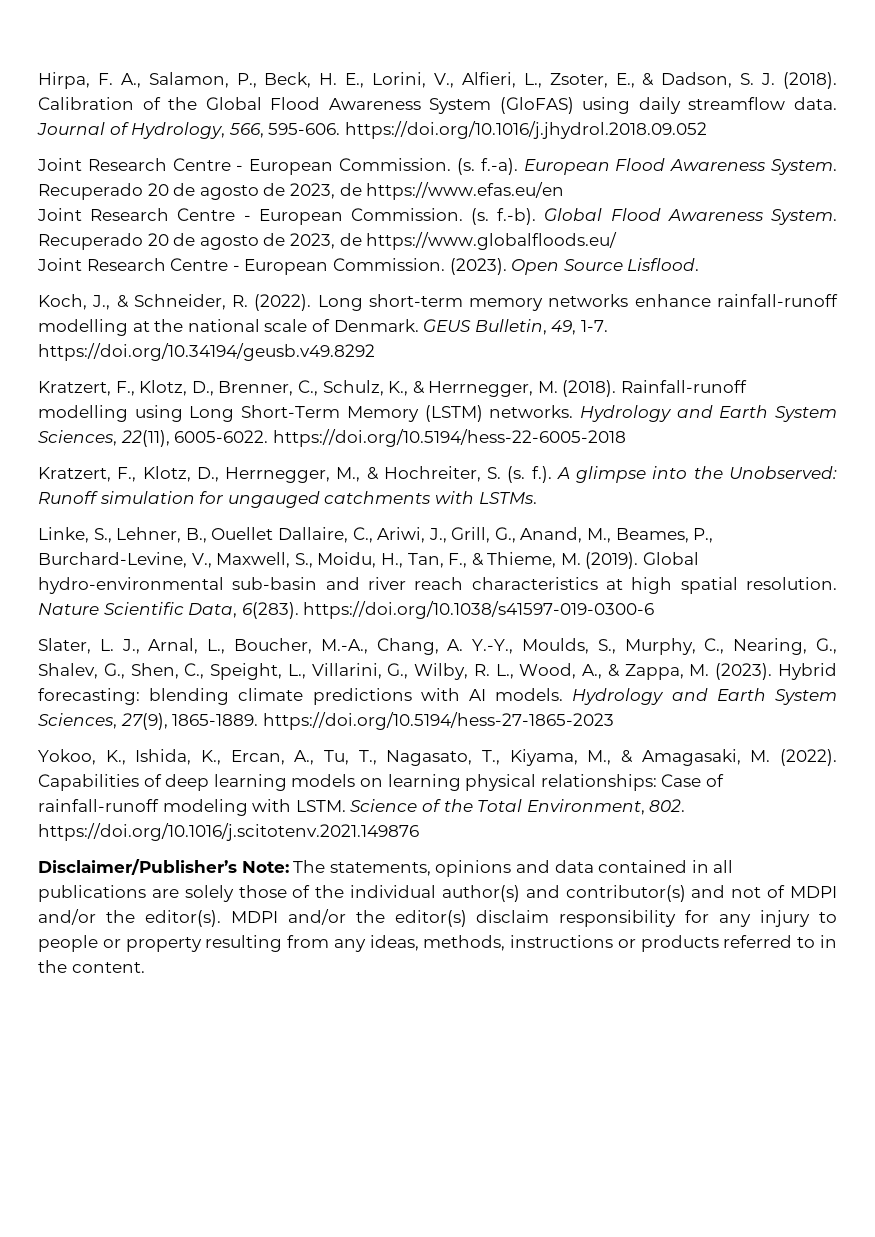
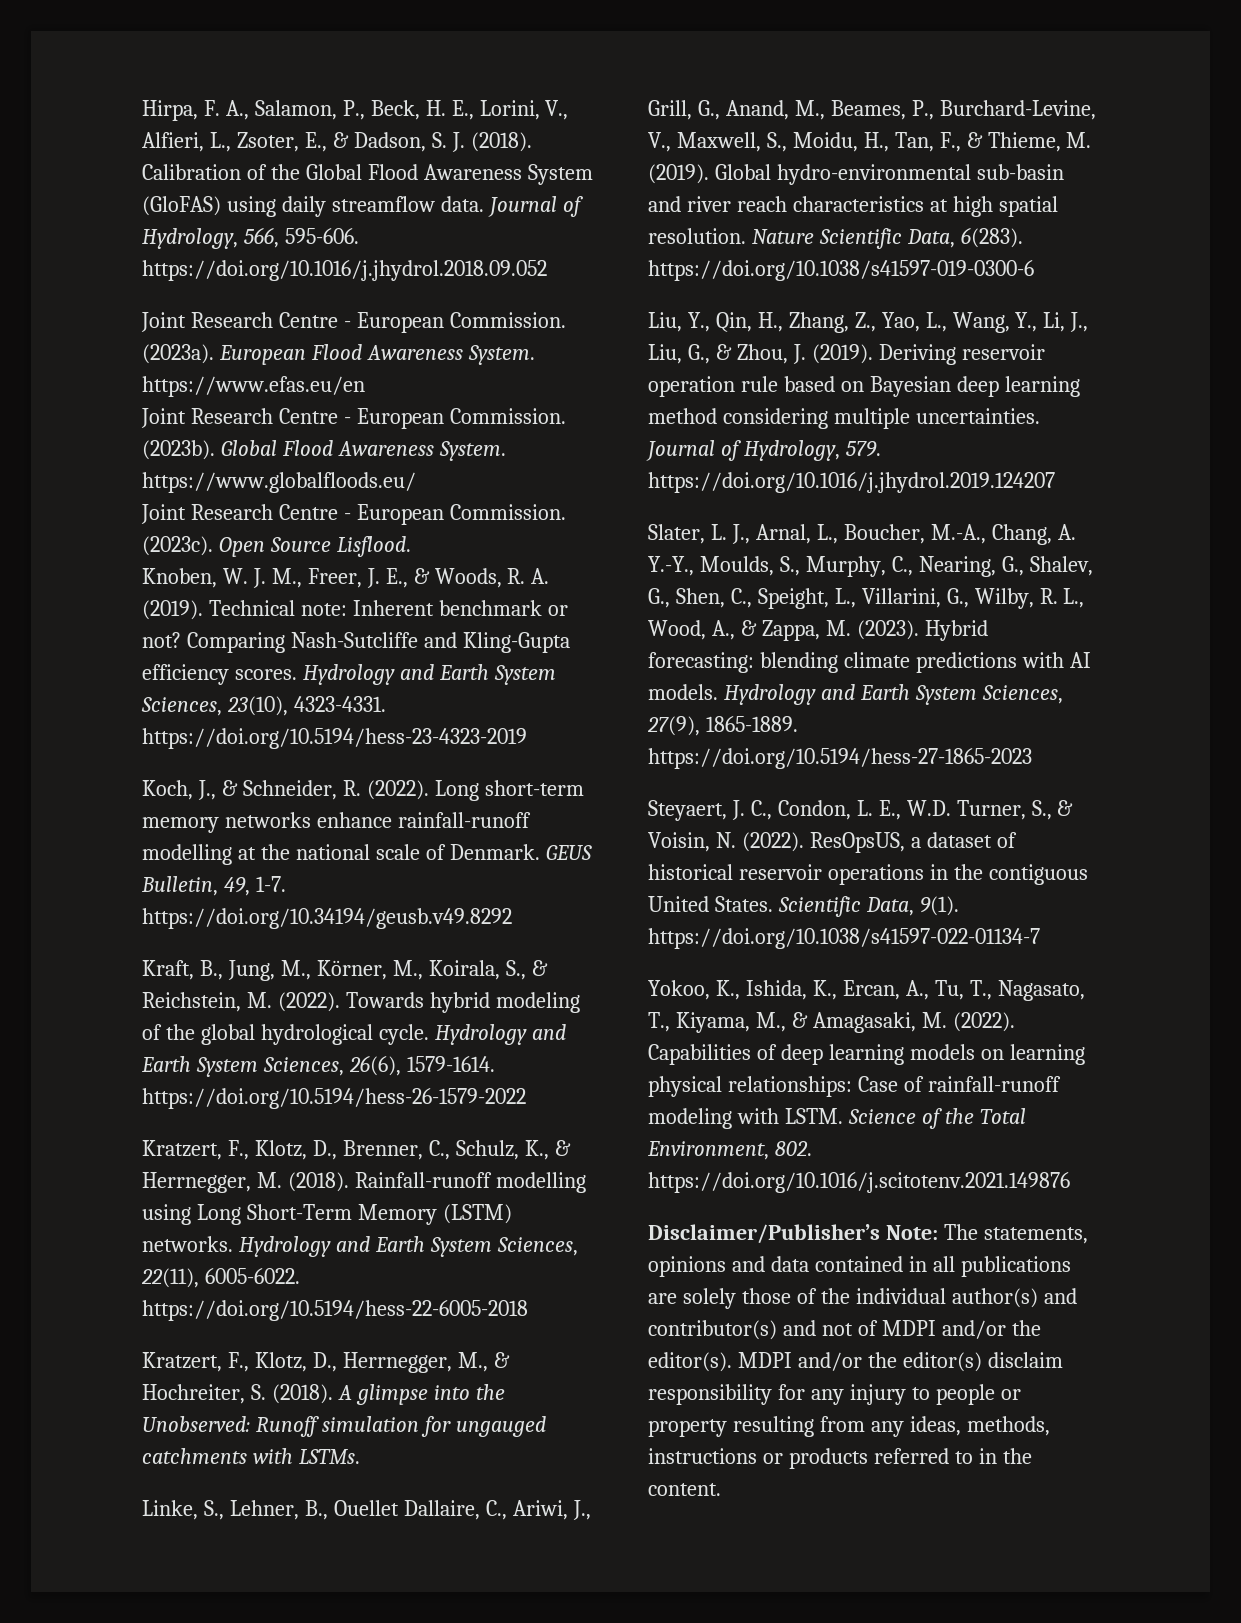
[456,158,518,175] (s. f.-a). -> [142,344,214,364] (2023a).
[38,183,362,200] Recuperado 20 de agosto de 2023, de -> (535, 355) none
[471,208,537,225] (s. f.-b). -> [142,440,215,460] (2023b).
[38,233,362,250] Recuperado 20 de agosto de 2023, de -> (506, 451) none
[449,258,507,275] (2023). -> [142,536,213,556] (2023c).
(700, 264) none -> [142,568,550,588] [142,600,568,620] [142,632,570,653] [142,664,556,685] [141,696,386,716] [142,728,527,749] // Knoben, W. J. M., Freer, J. E., & Woods, R. A. (2019). Technical note: Inherent benchmark or not? Comparing Nash-Sutcliffe and Kling-Gupta efficiency scores. Hydrology and Earth System Sciences, 23(10), 4323-4331. https://doi.org/10.5194/hess-23-4323-2019
(375, 352) none -> [142,960,548,981] [142,992,580,1013] [142,1024,566,1045] [141,1055,495,1077] [142,1088,526,1109] // Kraft, B., Jung, M., Körner, M., Koirala, S., & Reichstein, M. (2022). Towards hybrid modeling of the global hydrological cycle. Hydrology and Earth System Sciences, 26(6), 1579-1614. https://doi.org/10.5194/hess-26-1579-2022
[507,466,552,483] (s. f.). -> [271,1384,333,1404] (2018).
(655, 610) none -> [648,312,1089,333] [648,344,1045,365] [648,376,1080,397] [648,408,1040,429] [646,440,881,461] [648,472,1055,493] // Liu, Y., Qin, H., Zhang, Z., Yao, L., Wang, Y., Li, J., Liu, G., & Zhou, J. (2019). Deriving reservoir operation rule based on Bayesian deep learning method considering multiple uncertainties. Journal of Hydrology, 579. https://doi.org/10.1016/j.jhydrol.2019.124207
(614, 721) none -> [648,800,1074,821] [648,832,1017,853] [648,864,1088,885] [648,896,959,917] [648,928,1040,949] // Steyaert, J. C., Condon, L. E., W.D. Turner, S., & Voisin, N. (2022). ResOpsUS, a dataset of historical reservoir operations in the contiguous United States. Scientific Data, 9(1). https://doi.org/10.1038/s41597-022-01134-7

